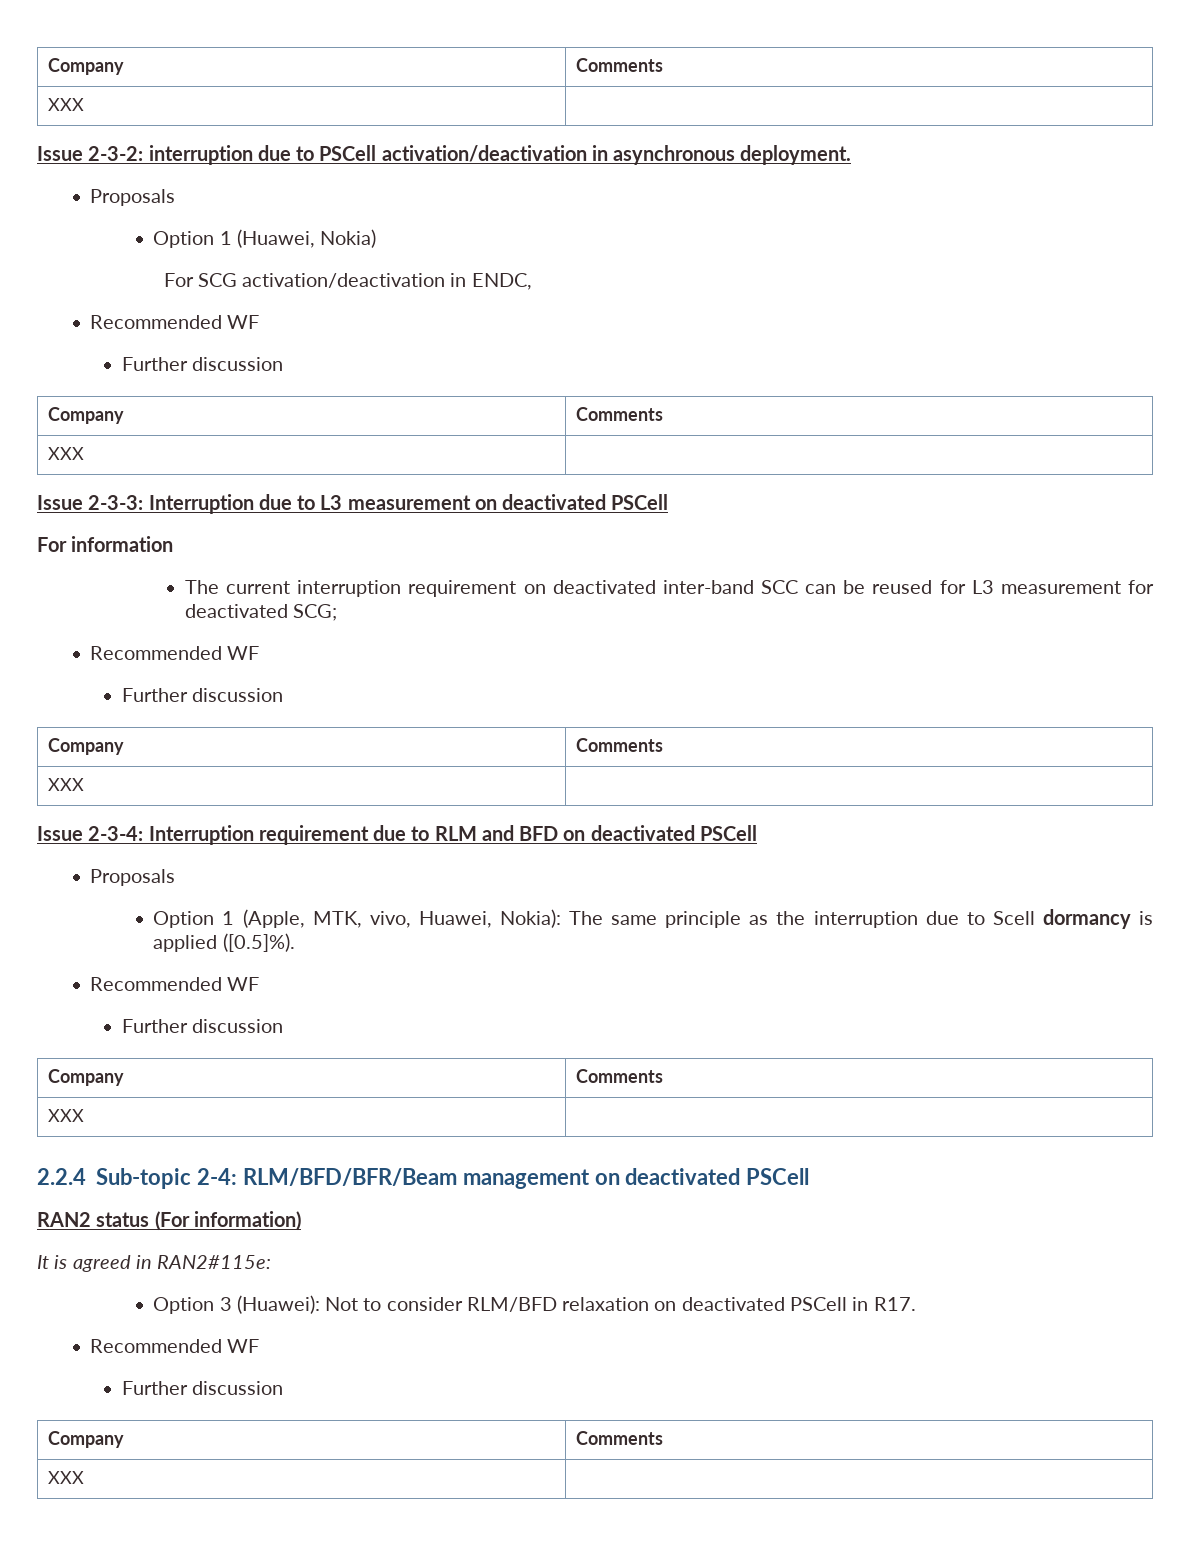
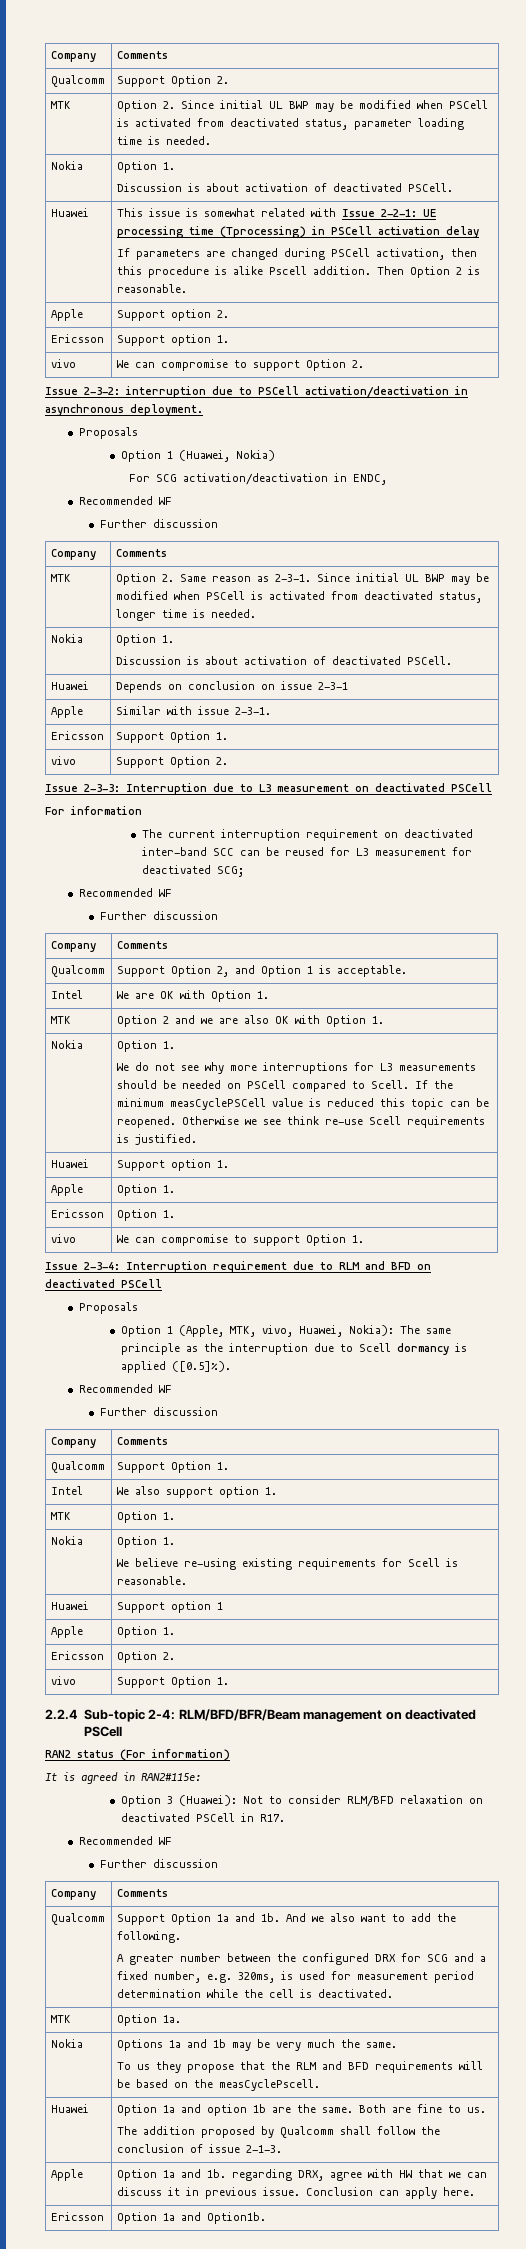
[47,58,124,75] [575,58,663,72] [47,98,84,111] Company | Comments // XXX | -> [50,51,96,62] [116,51,168,59] [50,75,105,87] [116,75,229,87] [50,101,71,109] [116,100,488,112] [116,118,464,130] [116,136,211,145] [50,161,83,170] [116,161,175,173] [116,183,453,192] [50,208,89,217] [116,208,436,217] [116,226,479,238] [116,248,477,260] [116,266,480,278] [116,284,187,293] [50,309,83,321] [116,309,229,321] [50,334,104,343] [116,334,229,346] [50,359,76,368] [116,359,364,371] Company | Comments // Qualcomm | Support Option 2. // MTK | Option 2. Since initial UL BWP may be modified when PSCell is activated from deactivated status, parameter loading time is needed. // Nokia | Option 1. // Discussion is about activation of deactivated PSCell. // Huawei | This issue is somewhat related with Issue 2-2-1: UE processing time (Tprocessing) in PSCell activation delay // If parameters are changed during PSCell activation, then this procedure is alike Pscell addition. Then Option 2 is reasonable. // Apple | Support option 2. // Ericsson | Support option 1. // vivo | We can compromise to support Option 2.
[47,447,84,460] XXX | -> [50,574,71,582] [115,573,489,585] [115,591,482,603] [115,609,256,621] [50,634,83,643] [115,634,174,646] [115,656,452,665] [50,681,89,690] [115,681,348,693] [50,706,83,718] [115,706,271,715] [50,731,104,740] [115,731,228,743] [50,756,76,765] [115,756,228,768] MTK | Option 2. Same reason as 2-3-1. Since initial UL BWP may be modified when PSCell is activated from deactivated status, longer time is needed. // Nokia | Option 1. // Discussion is about activation of deactivated PSCell. // Huawei | Depends on conclusion on issue 2-3-1 // Apple | Similar with issue 2-3-1. // Ericsson | Support Option 1. // vivo | Support Option 2.
[47,778,84,791] XXX | -> [50,965,105,977] [116,965,407,977] [50,990,83,999] [116,990,269,1002] [50,1016,71,1024] [116,1015,384,1027] [50,1040,83,1049] [116,1040,175,1052] [116,1062,476,1074] [116,1080,453,1092] [116,1098,489,1110] [116,1116,485,1128] [116,1134,197,1145] [50,1159,89,1168] [116,1159,229,1171] [50,1184,83,1196] [116,1184,175,1196] [50,1209,104,1218] [116,1209,175,1221] [50,1234,76,1243] [116,1234,364,1246] Qualcomm | Support Option 2, and Option 1 is acceptable. // Intel | We are OK with Option 1. // MTK | Option 2 and we are also OK with Option 1. // Nokia | Option 1. // We do not see why more interruptions for L3 measurements should be needed on PSCell compared to Scell. If the minimum measCyclePSCell value is reduced this topic can be reopened. Otherwise we see think re-use Scell requirements is justified. // Huawei | Support option 1. // Apple | Option 1. // Ericsson | Option 1. // vivo | We can compromise to support Option 1.
[47,1109,84,1122] XXX | -> [50,1461,105,1473] [116,1461,229,1473] [50,1486,83,1495] [116,1486,277,1498] [50,1512,71,1520] [116,1511,175,1523] [50,1536,83,1545] [116,1536,175,1548] [116,1558,458,1570] [116,1576,187,1585] [50,1601,89,1610] [116,1601,223,1613] [50,1626,83,1638] [116,1626,175,1638] [50,1651,104,1660] [116,1651,175,1663] [50,1676,76,1685] [116,1676,229,1688] Qualcomm | Support Option 1. // Intel | We also support option 1. // MTK | Option 1. // Nokia | Option 1. // We believe re-using existing requirements for Scell is reasonable. // Huawei | Support option 1 // Apple | Option 1. // Ericsson | Option 2. // vivo | Support Option 1.
[47,1471,84,1484] XXX | -> [50,1913,105,1925] [116,1913,456,1925] [116,1931,181,1943] [116,1953,486,1965] [116,1971,474,1983] [116,1989,393,1998] [50,2015,71,2023] [116,2014,181,2026] [50,2039,83,2048] [116,2039,397,2051] [116,2061,483,2073] [116,2079,320,2091] [50,2104,89,2113] [116,2104,486,2116] [116,2126,440,2138] [116,2144,282,2153] [50,2169,83,2181] [116,2169,487,2181] [116,2187,475,2199] [50,2212,104,2221] [116,2212,266,2224] Qualcomm | Support Option 1a and 1b. And we also want to add the following. // A greater number between the configured DRX for SCG and a fixed number, e.g. 320ms, is used for measurement period determination while the cell is deactivated. // MTK | Option 1a. // Nokia | Options 1a and 1b may be very much the same. // To us they propose that the RLM and BFD requirements will be based on the measCyclePscell. // Huawei | Option 1a and option 1b are the same. Both are fine to us. // The addition proposed by Qualcomm shall follow the conclusion of issue 2-1-3. // Apple | Option 1a and 1b. regarding DRX, agree with HW that we can discuss it in previous issue. Conclusion can apply here. // Ericsson | Option 1a and Option1b.

